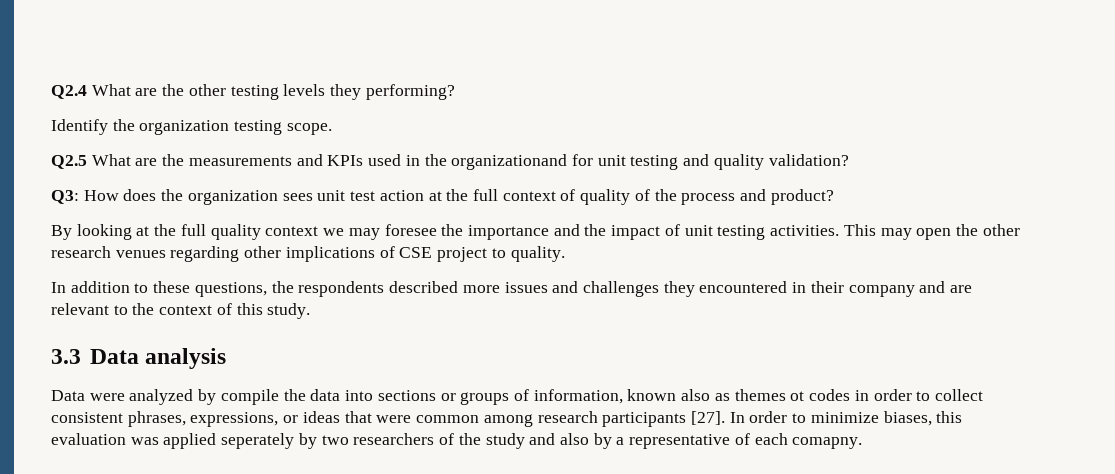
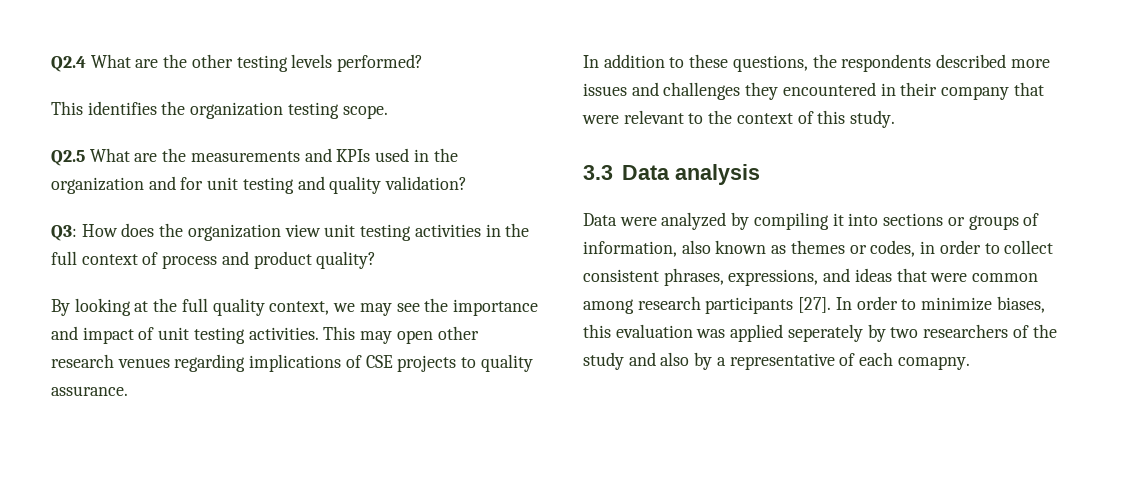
[330,84,455,100] [51,119,108,135] they performing? // Identify -> [337,54,424,72] [51,101,157,115] performed? // This identifies
[451,154,568,170] organizationand -> [51,176,176,194] organization and
[282,189,834,205] sees unit test action at the full context of quality of the process and product? -> [284,223,530,241] [51,251,377,269] view unit testing activities in the full context of process and product quality?
[265,226,319,236] context -> [269,301,330,315] context,
[384,224,437,236] foresee -> [396,303,420,312] see
[584,224,607,236] the -> (78, 333) none
[955,224,978,236] the -> (433, 337) none
[244,246,282,258] other -> (246, 363) none
[437,246,565,262] project to quality. -> [397,354,533,372] [51,386,128,396] projects to quality assurance.
[919,281,973,293] and are -> [1013,82,1044,96] [582,115,619,124] that were
[220,389,341,405] compile the data -> [753,212,844,230] compiling it
[627,389,851,401] known also as themes ot codes -> [681,240,916,257] also known as themes or codes,
[283,415,299,423] or -> [823,268,851,282] and

